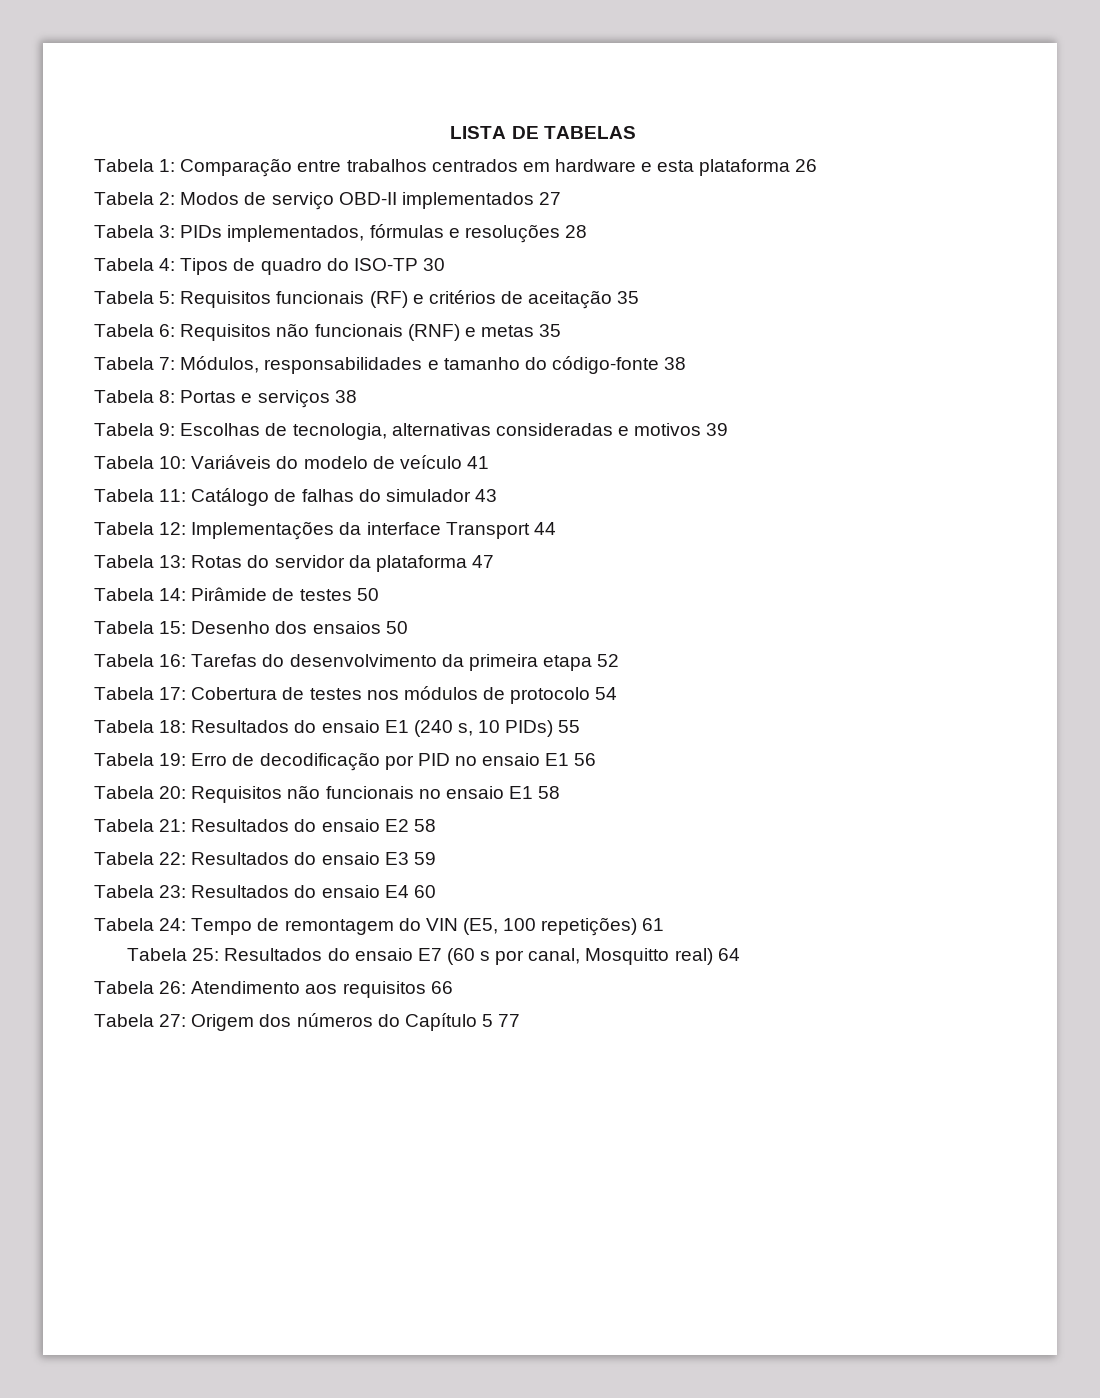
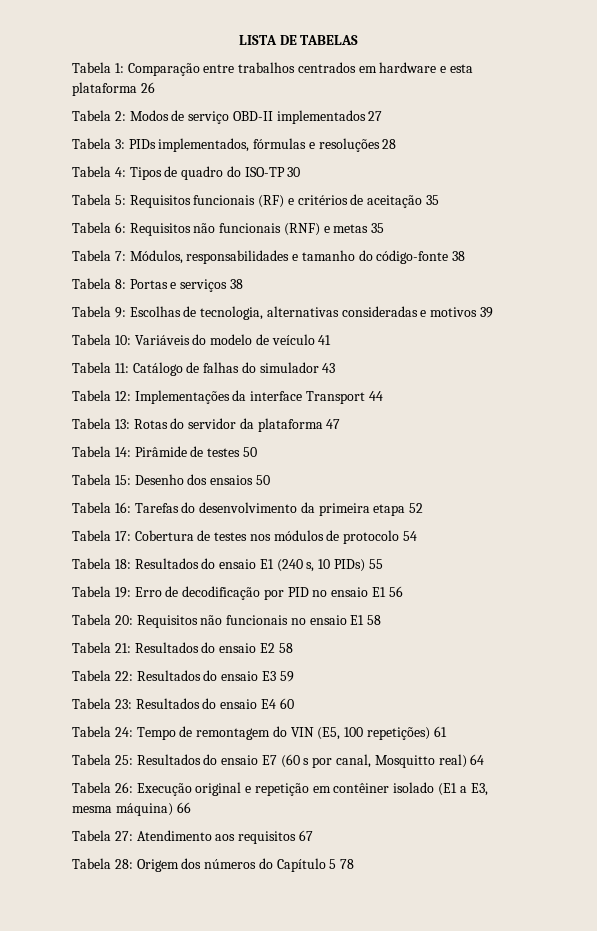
[191,981,453,998] [94,1014,187,1027] Atendimento aos requisitos 66 // Tabela 27: -> [136,782,488,796] [72,802,191,816] [72,830,313,844] [72,858,133,869] Execução original e repetição em contêiner isolado (E1 a E3, mesma máquina) 66 // Tabela 27: Atendimento aos requisitos 67 // Tabela 28:
[498,1014,521,1027] 77 -> [340,859,355,869] 78

